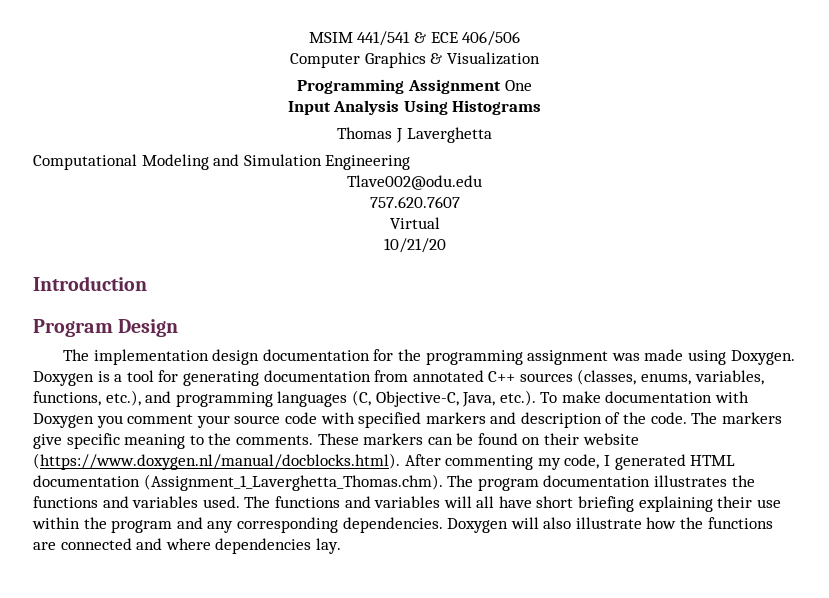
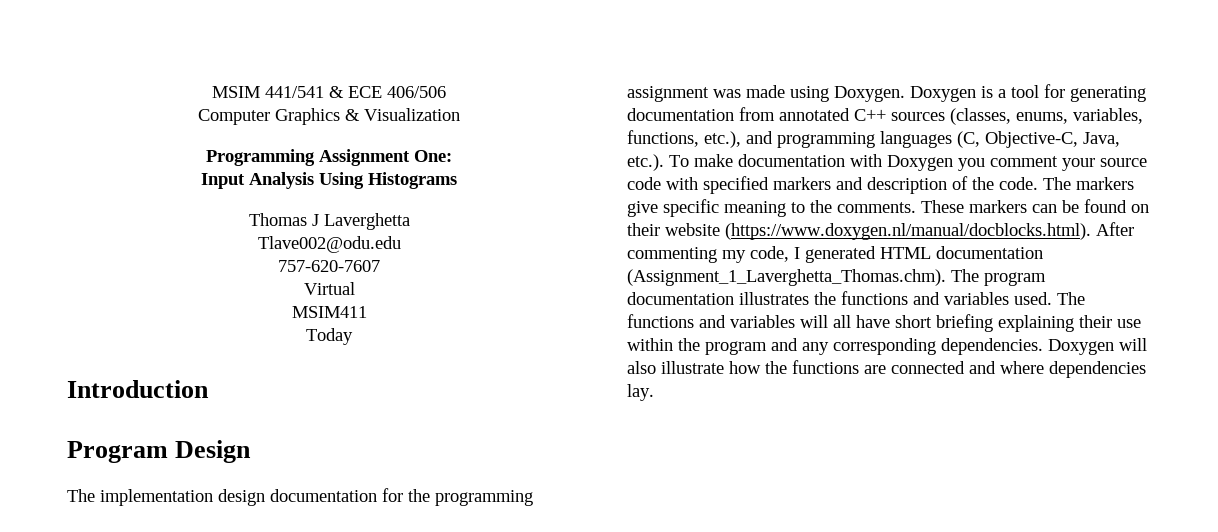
[504,80,532,91] One -> [414,150,452,162] One:
[33,154,411,170] // Computational Modeling and Simulation Engineering -> (410, 221) none
[369,196,460,208] 757.620.7607 -> [278,260,380,272] 757-620-7607
[383,238,446,253] 10/21/20 -> [291,306,367,318] [306,328,353,345] MSIM411 // Today

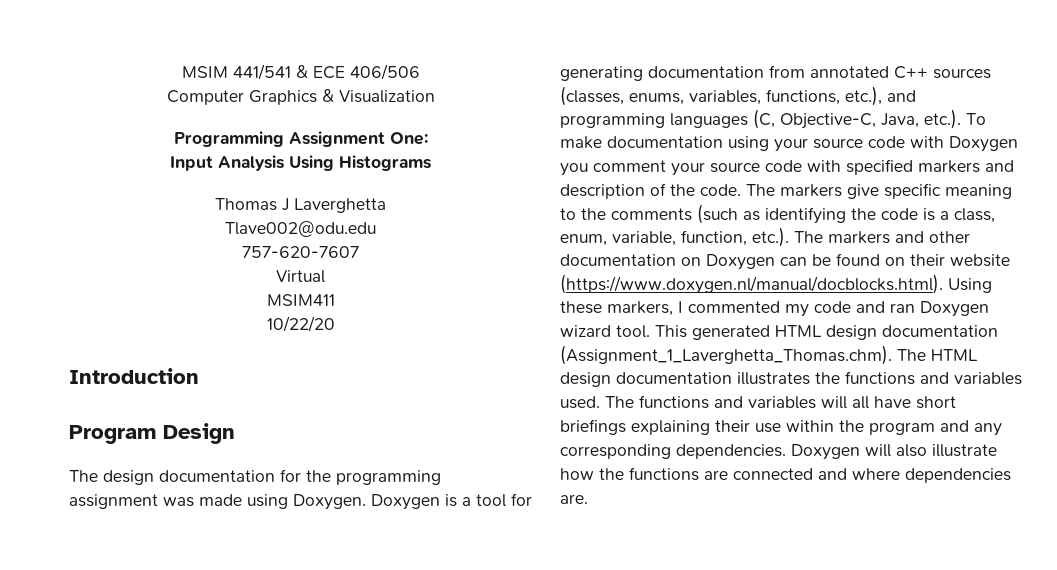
[306,328,353,345] Today -> [266,316,335,332] 10/22/20
[100,489,213,506] implementation -> (98, 476) none
(845, 160) none -> [728,136,905,152] using your source code
[837,200,1027,213] comments. These markers -> [611,204,995,224] [560,227,970,247] [560,254,775,270] comments (such as identifying the code is a class, enum, variable, function, etc.). The markers and other documentation on Doxygen
[1096,222,1134,236] [627,246,800,263] After commenting my code, I -> [948,278,992,293] [560,301,989,317] [560,325,687,338] Using these markers, I commented my code and ran Doxygen wizard tool. This
(931, 253) none -> [826,325,877,340] design
[984,272,1046,286] program -> [931,349,978,361] [560,372,611,387] HTML design
[936,314,993,332] briefing -> [560,419,626,435] briefings
[627,384,654,401] lay. -> [560,494,588,504] are.

